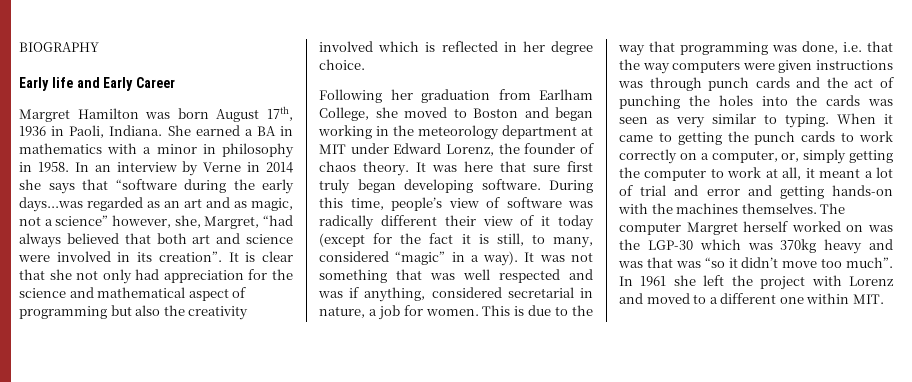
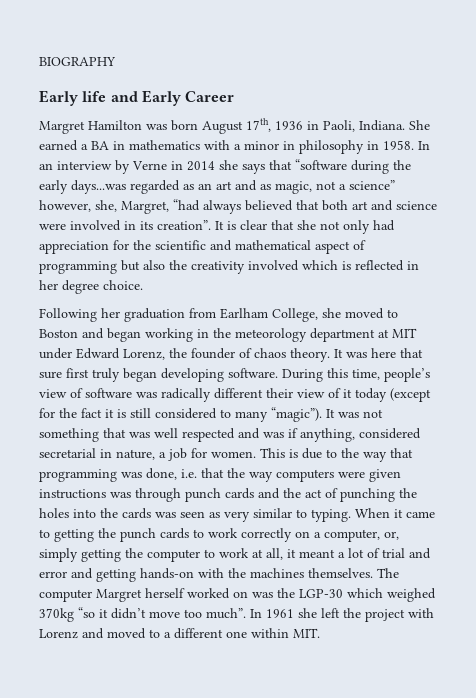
[19,288,66,298] science -> [155,240,206,250] scientific
[496,233,593,248] [319,251,519,266] still, to many, considered “magic” in a way). -> [130,407,322,422] still considered to many “magic”).
[747,239,893,254] [618,257,701,268] was 370kg heavy and was that was -> [387,588,436,602] [39,608,74,622] weighed 370kg

